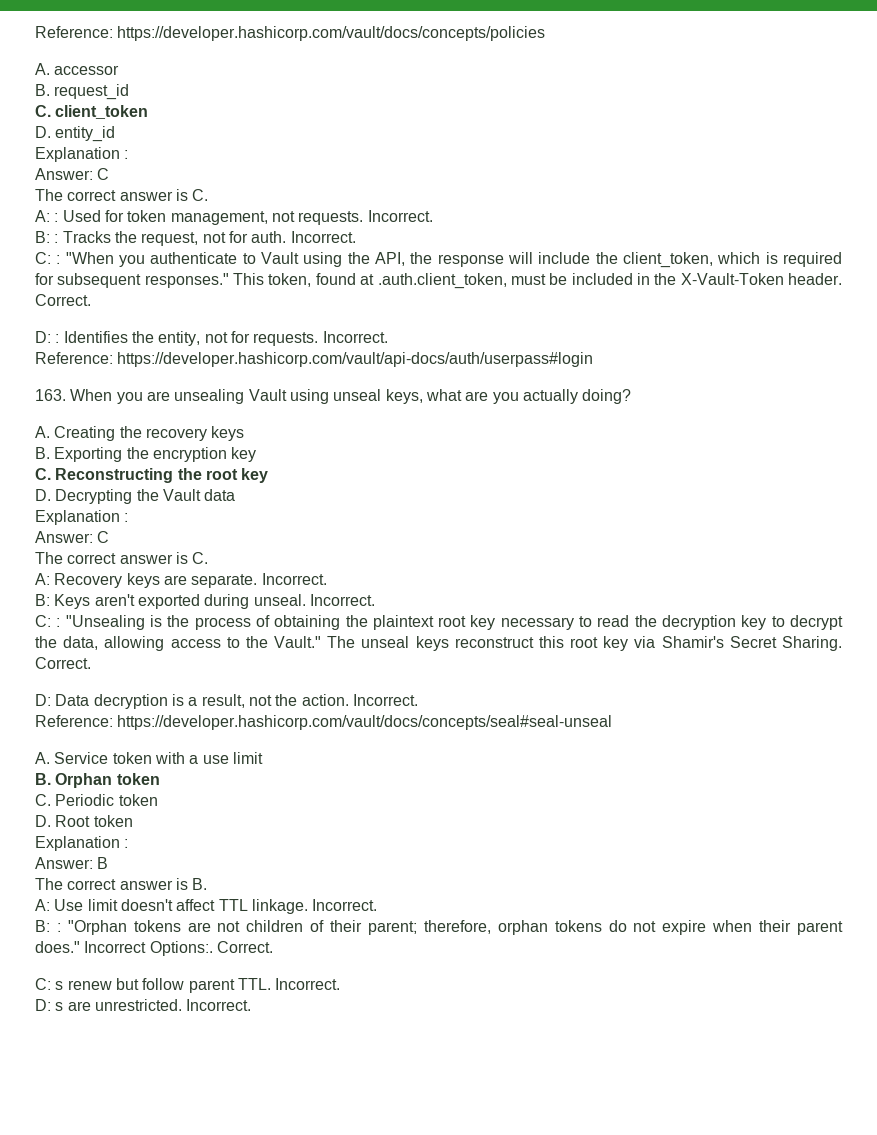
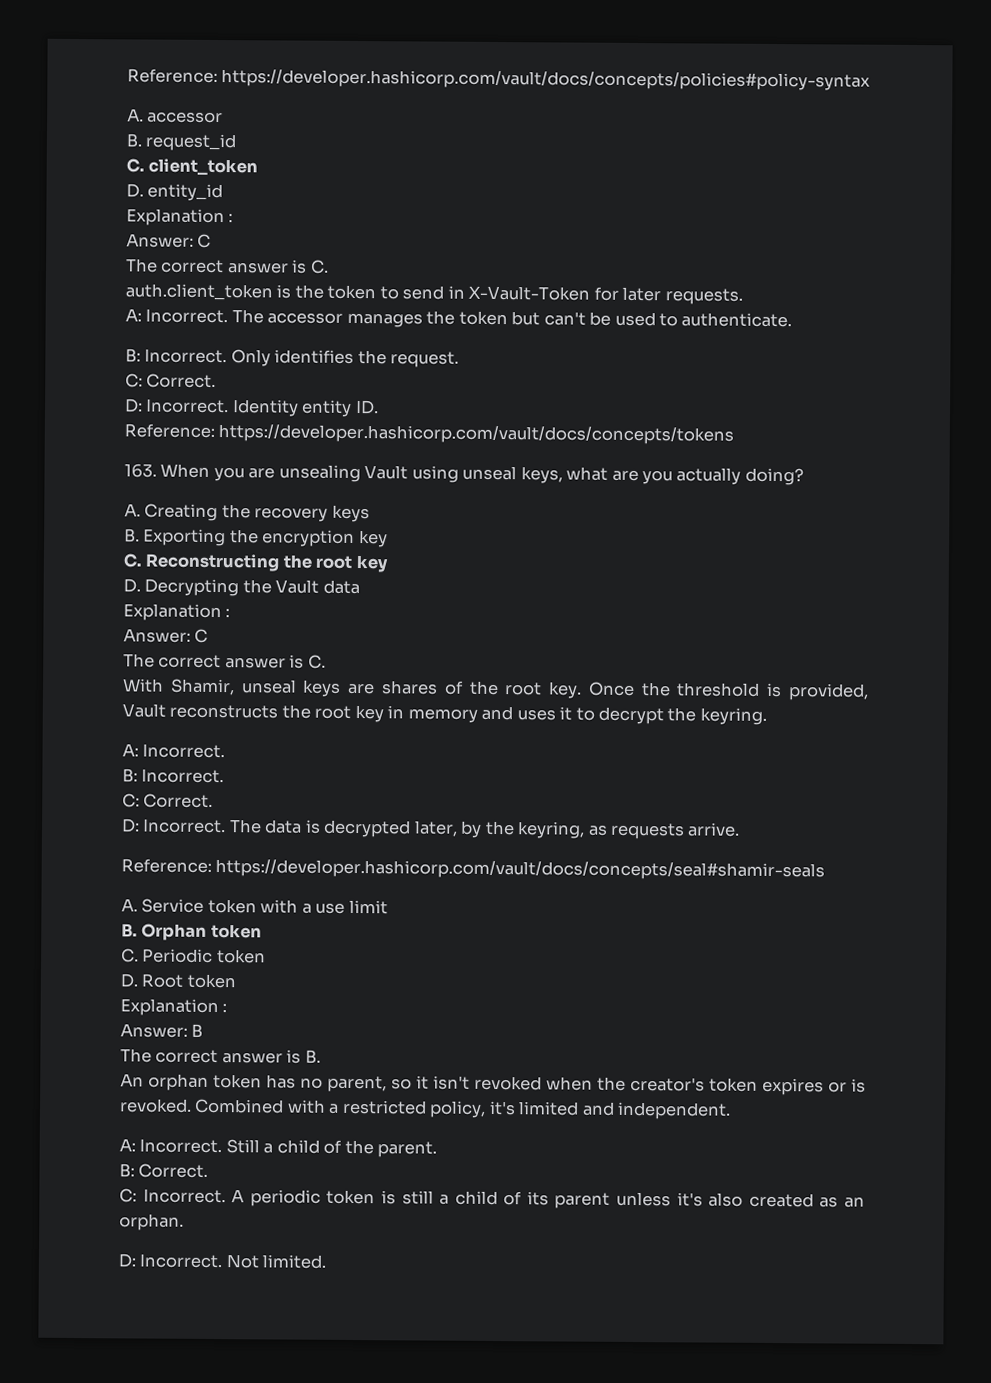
[35,26,546,41] Reference: https://developer.hashicorp.com/vault/docs/concepts/policies -> [127,68,871,91] Reference: https://developer.hashicorp.com/vault/docs/concepts/policies#policy-syntax
[35,210,433,225] [35,231,356,246] [35,252,843,268] [35,273,843,289] [35,294,91,306] [35,331,388,346] [35,352,594,367] A: : Used for token management, not requests. Incorrect. // B: : Tracks the request, not for auth. Incorrect. // C: : "When you authenticate to Vault using the API, the response will include the client_token, which is required for subsequent responses." This token, found at .auth.client_token, must be included in the X-Vault-Token header. Correct. // D: : Identifies the entity, not for requests. Incorrect. // Reference: https://developer.hashicorp.com/vault/api-docs/auth/userpass#login -> [125,283,743,305] [125,308,793,328] [125,348,460,368] [125,373,217,388] [124,398,379,417] [124,423,735,445] auth.client_token is the token to send in X-Vault-Token for later requests. // A: Incorrect. The accessor manages the token but can't be used to authenticate. // B: Incorrect. Only identifies the request. // C: Correct. // D: Incorrect. Identity entity ID. // Reference: https://developer.hashicorp.com/vault/docs/concepts/tokens
[35,573,327,588] [35,594,375,609] [35,615,843,630] [35,636,842,651] [35,657,91,669] [35,694,418,709] [35,715,613,730] A: Recovery keys are separate. Incorrect. // B: Keys aren't exported during unseal. Incorrect. // C: : "Unsealing is the process of obtaining the plaintext root key necessary to read the decryption key to decrypt the data, allowing access to the Vault." The unseal keys reconstruct this root key via Shamir's Secret Sharing. Correct. // D: Data decryption is a result, not the action. Incorrect. // Reference: https://developer.hashicorp.com/vault/docs/concepts/seal#seal-unseal -> [122,678,870,701] [122,703,767,725] [122,743,226,759] [122,768,225,784] [122,793,214,808] [121,818,741,840] [121,858,826,881] With Shamir, unseal keys are shares of the root key. Once the threshold is provided, Vault reconstructs the root key in memory and uses it to decrypt the keyring. // A: Incorrect. // B: Incorrect. // C: Correct. // D: Incorrect. The data is decrypted later, by the keyring, as requests arrive. // Reference: https://developer.hashicorp.com/vault/docs/concepts/seal#shamir-seals
[35,899,378,914] [35,920,844,935] [35,941,273,956] [35,978,341,993] [35,999,252,1011] A: Use limit doesn't affect TTL linkage. Incorrect. // B: : "Orphan tokens are not children of their parent; therefore, orphan tokens do not expire when their parent does." Incorrect Options:. Correct. // C: s renew but follow parent TTL. Incorrect. // D: s are unrestricted. Incorrect. -> [120,1073,866,1096] [119,1098,732,1120] [119,1138,438,1158] [119,1163,209,1178] [119,1188,865,1209] [119,1213,184,1231] [118,1253,327,1269] An orphan token has no parent, so it isn't revoked when the creator's token expires or is revoked. Combined with a restricted policy, it's limited and independent. // A: Incorrect. Still a child of the parent. // B: Correct. // C: Incorrect. A periodic token is still a child of its parent unless it's also created as an orphan. // D: Incorrect. Not limited.

